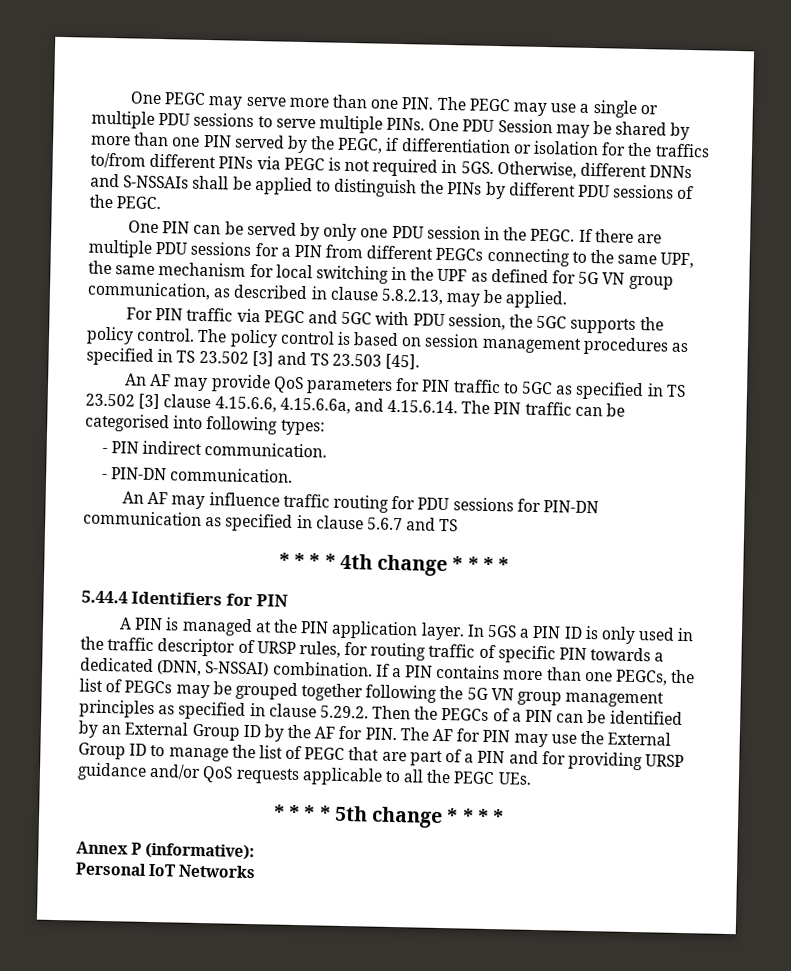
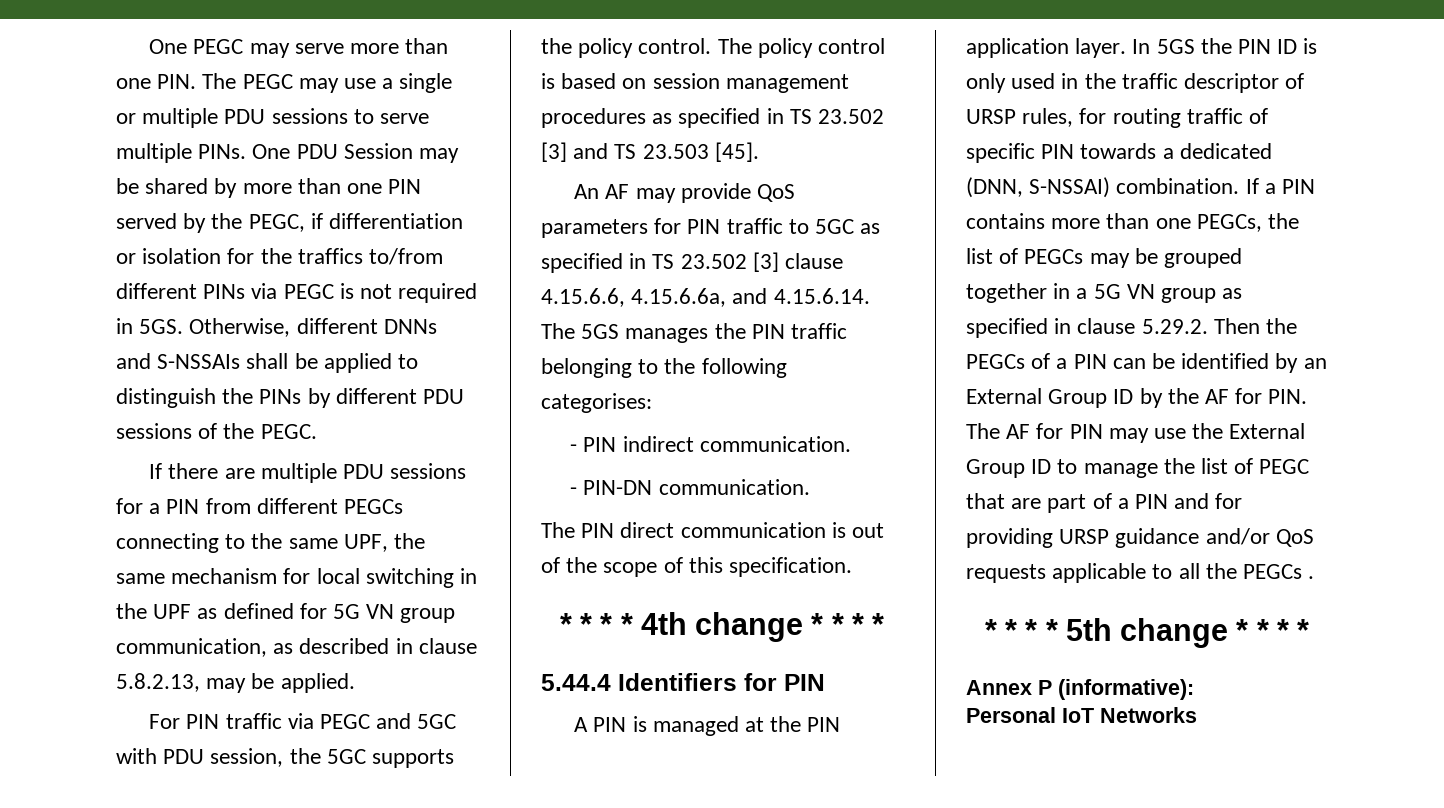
[128,220,576,242] One PIN can be served by only one PDU session in the PEGC. -> (317, 431) none
[493,401,626,417] [85,413,325,436] PIN traffic can be categorised into following types: -> [581,323,848,343] [541,358,787,378] [541,393,652,413] 5GS manages the PIN traffic belonging to the following categorises:
[122,491,599,514] [83,510,459,532] An AF may influence traffic routing for PDU sessions for PIN-DN communication as specified in clause 5.6.7 and TS -> [541,522,885,538] [541,557,853,577] The PIN direct communication is out of the scope of this specification.
[519,628,531,638] a -> [1200,38,1232,54] the
[365,684,665,708] [79,699,155,719] following the 5G VN group management principles -> [1053,283,1217,303] in a 5G VN group
[453,771,532,785] PEGC UEs. -> [1243,564,1315,579] PEGCs .

